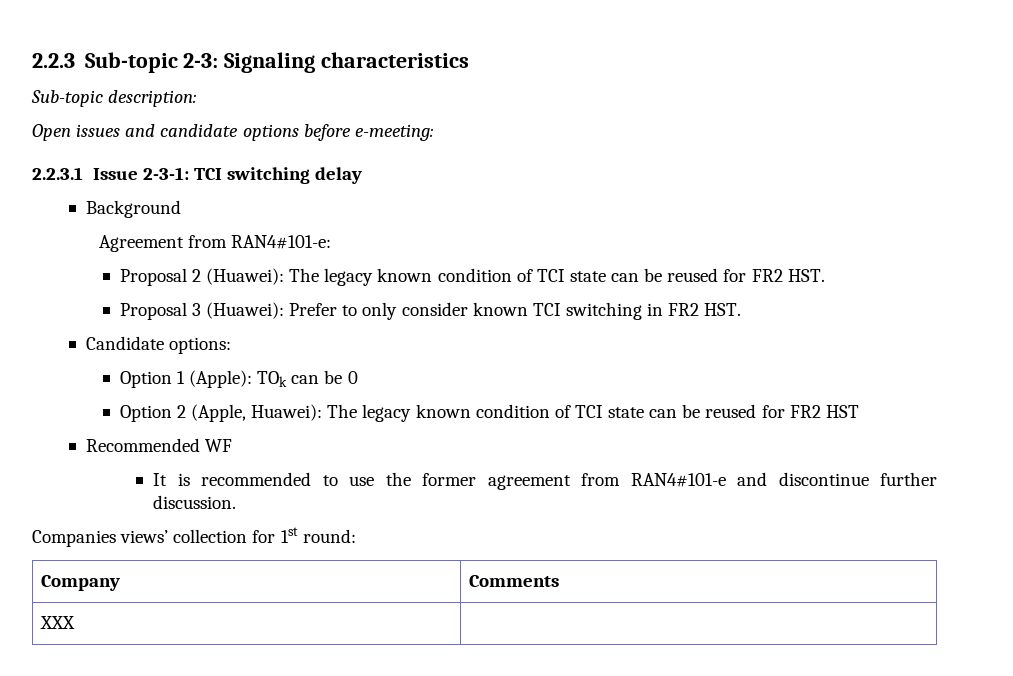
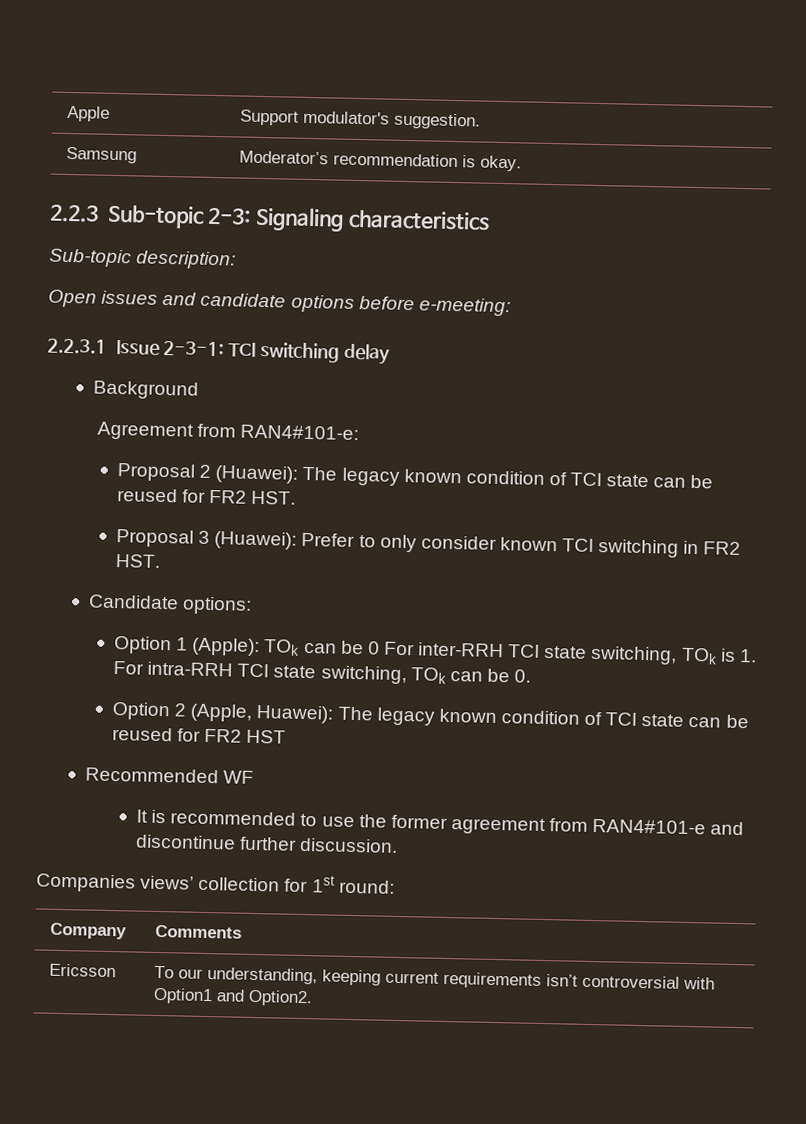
(32, 60) none -> [66,105,110,122] [239,109,481,130] [65,146,137,164] [238,150,522,172] Apple | Support modulator's suggestion. // Samsung | Moderator’s recommendation is okay. //
(358, 377) none -> [383,641,757,665] [113,661,532,685] For inter-RRH TCI state switching, TOk is 1. For intra-RRH TCI state switching, TOk can be 0.
[40,616,76,629] XXX | -> [48,963,116,978] [153,965,715,990] [152,987,313,1007] Ericsson | To our understanding, keeping current requirements isn’t controversial with Option1 and Option2.

